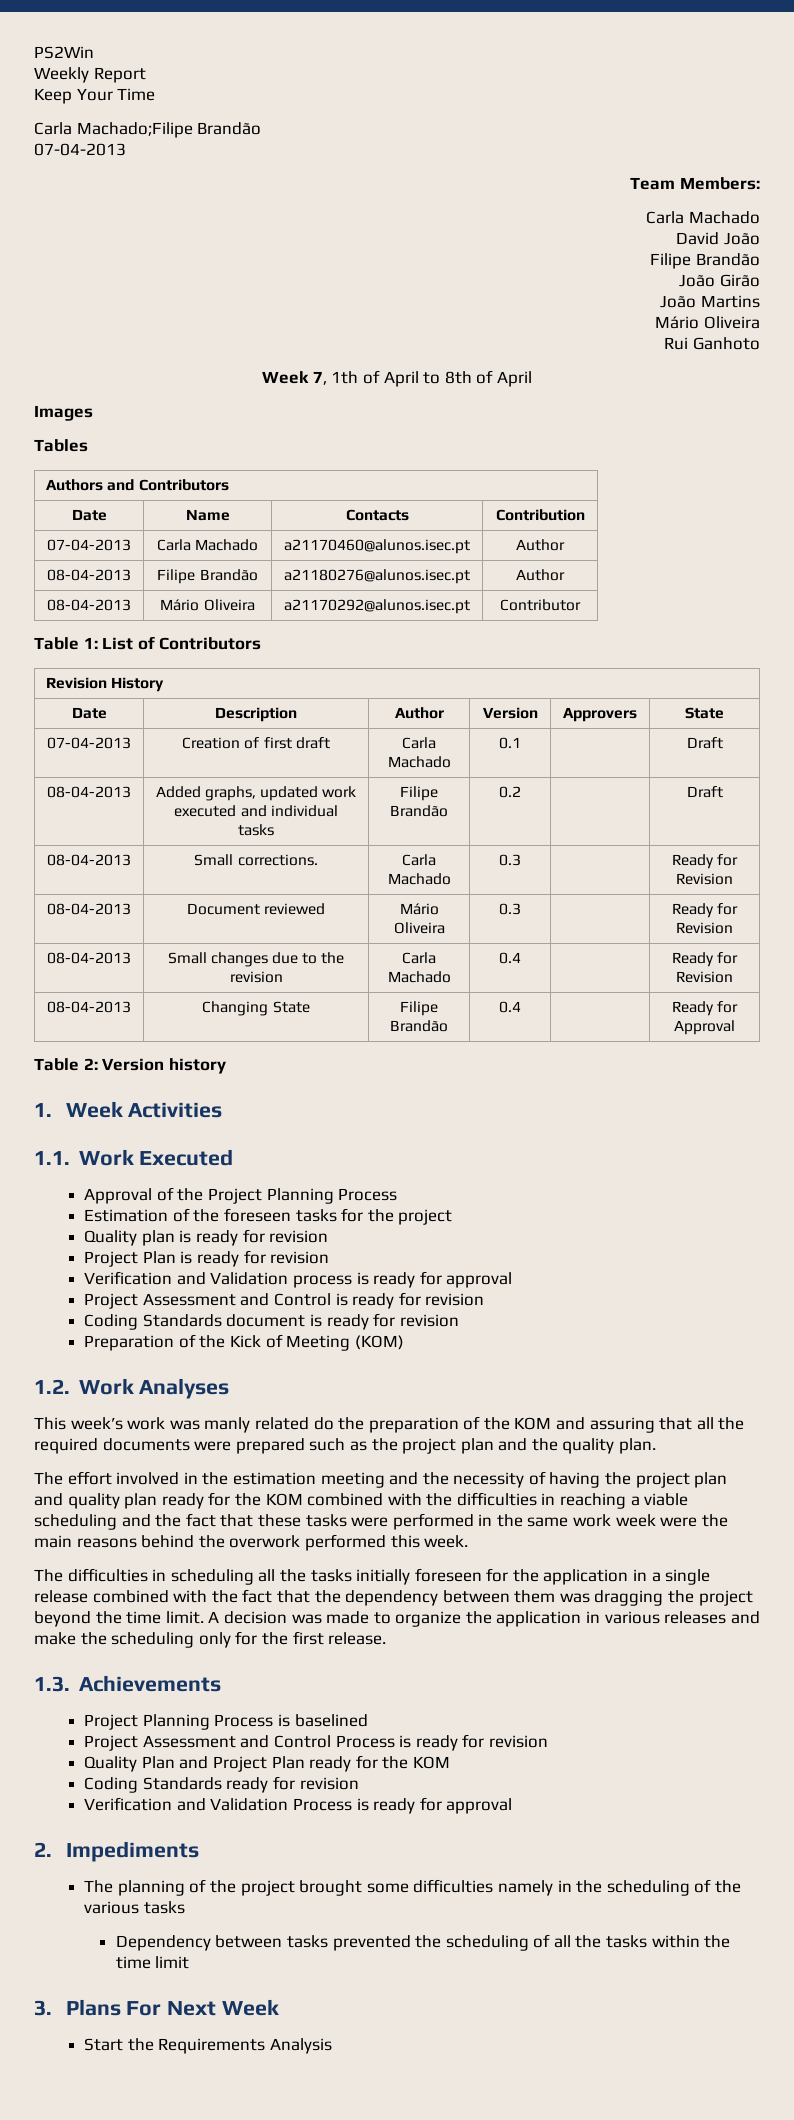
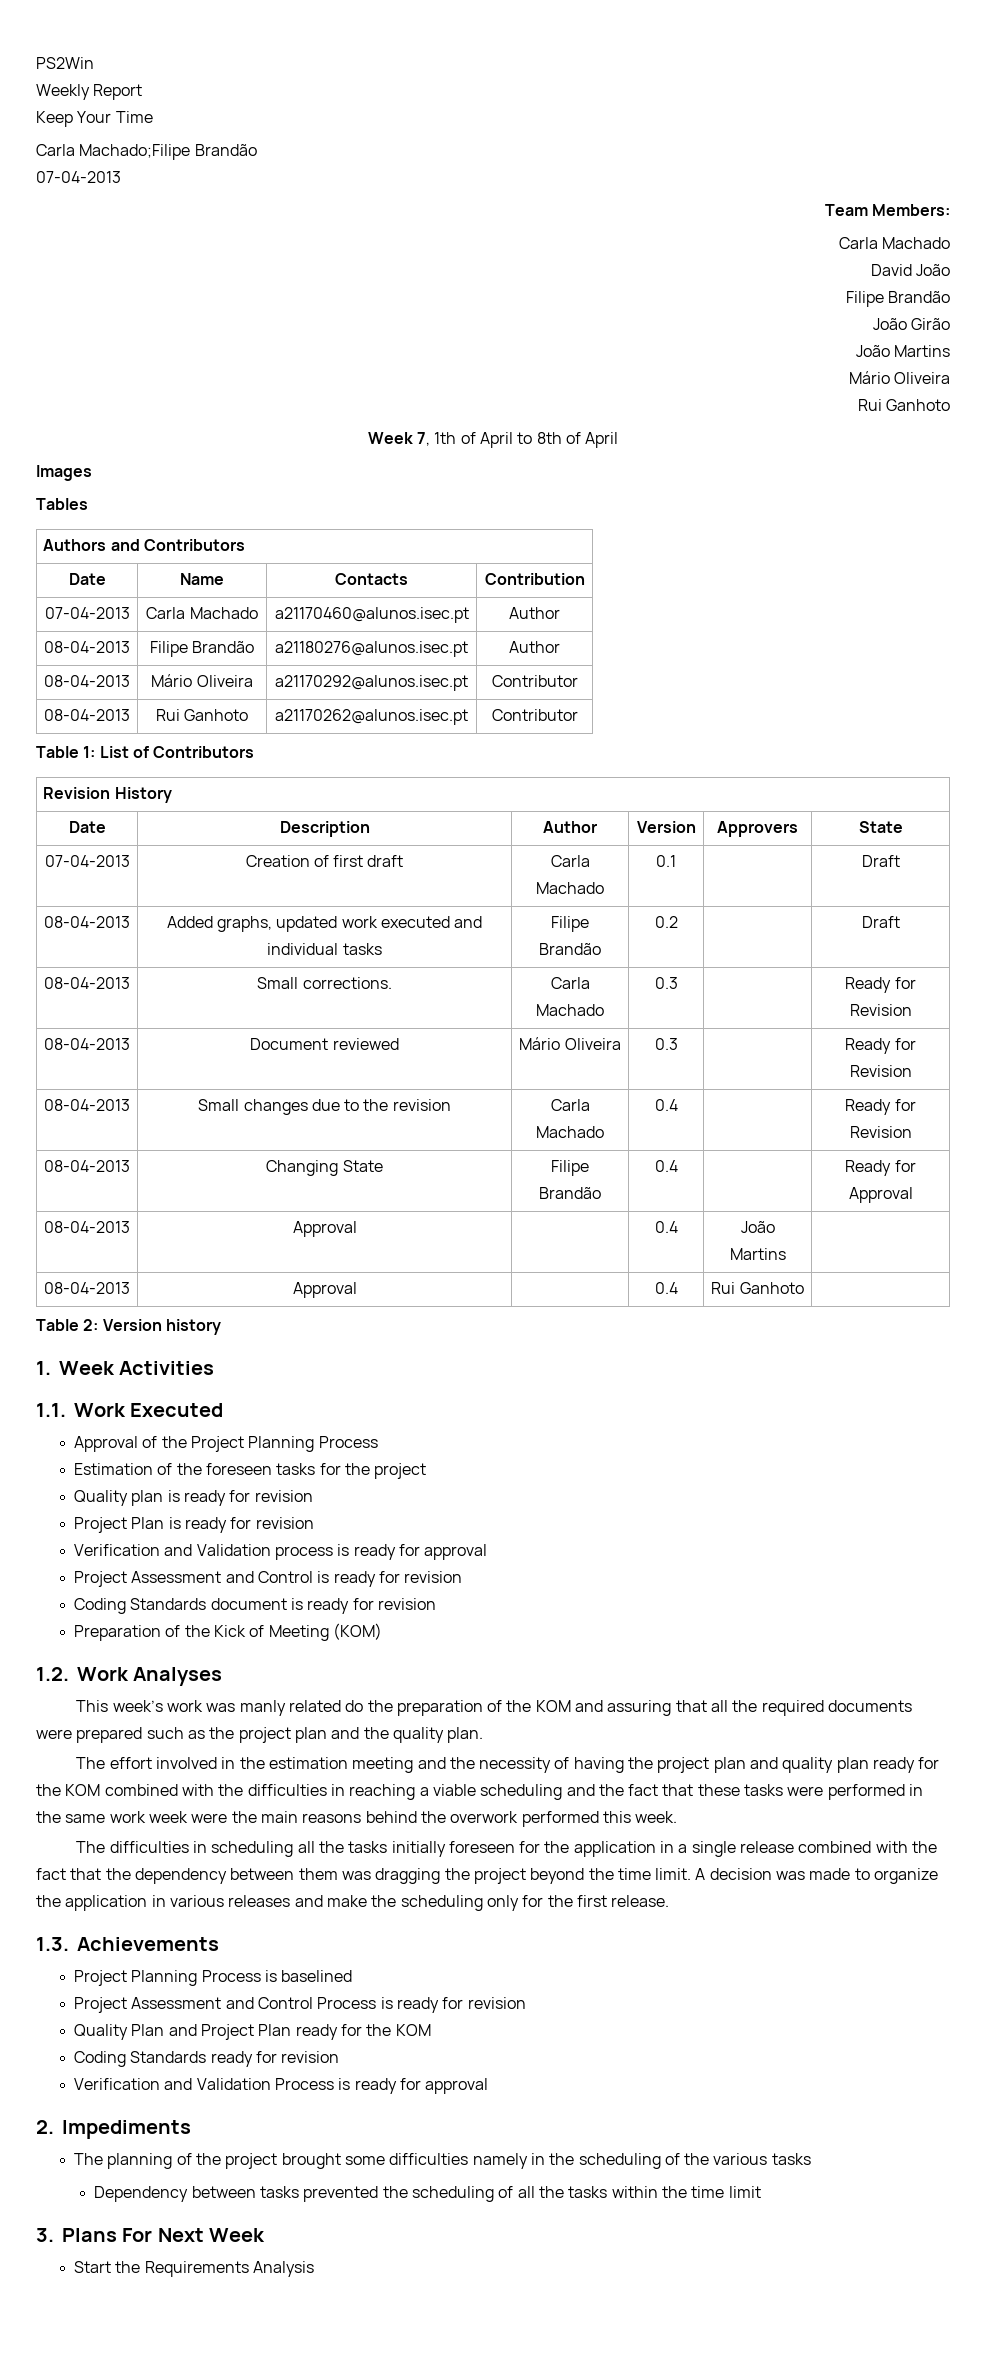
(581, 605) none -> [44,709,130,721] [155,709,249,721] [275,709,468,725] [491,709,578,721] // 08-04-2013 | Rui Ganhoto | a21170262@alunos.isec.pt | Contributor
(735, 1027) none -> [44,1221,130,1233] [292,1221,357,1237] [654,1221,678,1233] [740,1221,775,1233] [729,1248,786,1260] [44,1282,130,1294] [292,1282,357,1298] [654,1282,678,1294] [711,1282,804,1294] // 08-04-2013 | Approval | | 0.4 | João Martins | // 08-04-2013 | Approval | | 0.4 | Rui Ganhoto |

